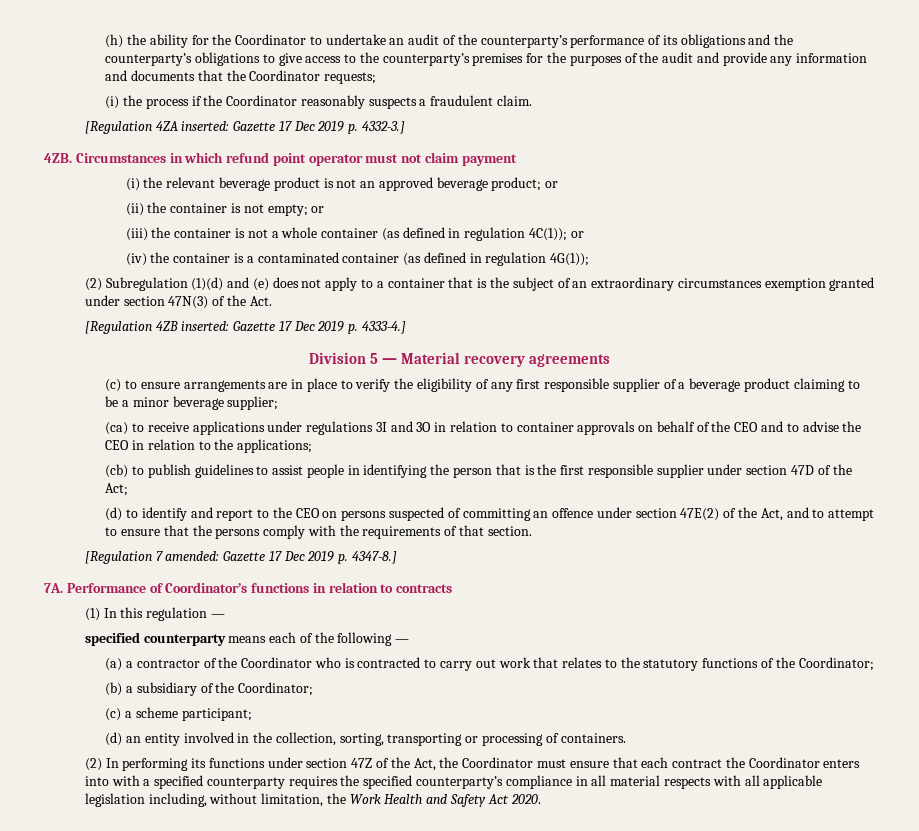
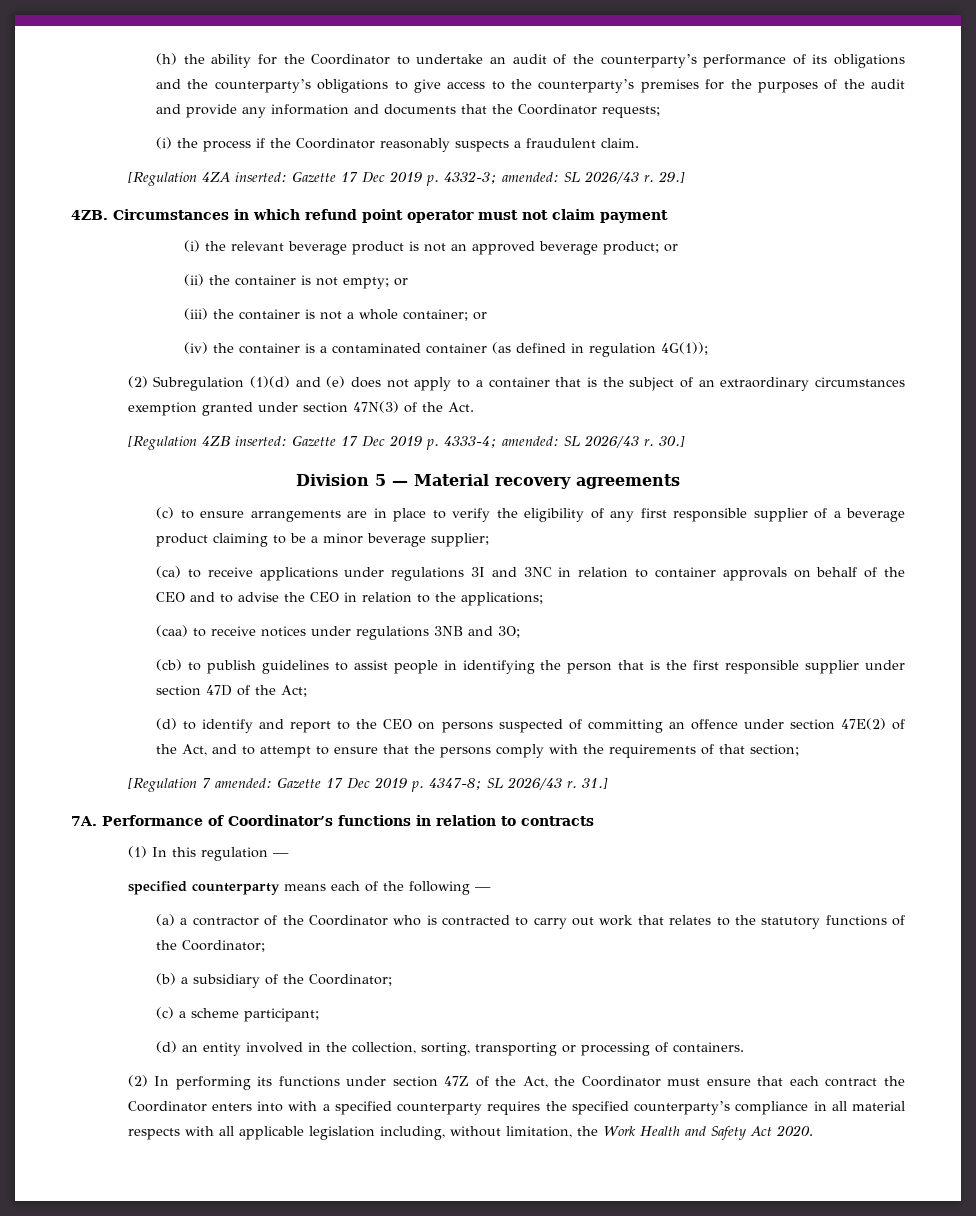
[362,121,406,134] 4332-3.] -> [443,171,685,184] 4332-3; amended: SL 2026/43 r. 29.]
[321,227,567,241] container (as defined in regulation 4C(1)); -> [403,309,469,321] container;
[362,321,407,334] 4333-4.] -> [443,435,685,448] 4333-4; amended: SL 2026/43 r. 30.]
[416,422,432,432] 3O -> [523,567,552,577] 3NC
(313, 446) none -> [156,625,521,640] // (caa) to receive notices under regulations 3NB and 3O;
[487,526,532,536] section. -> [750,744,800,756] section;
[352,551,398,564] 4347-8.] -> [428,777,608,790] 4347-8; SL 2026/43 r. 31.]

